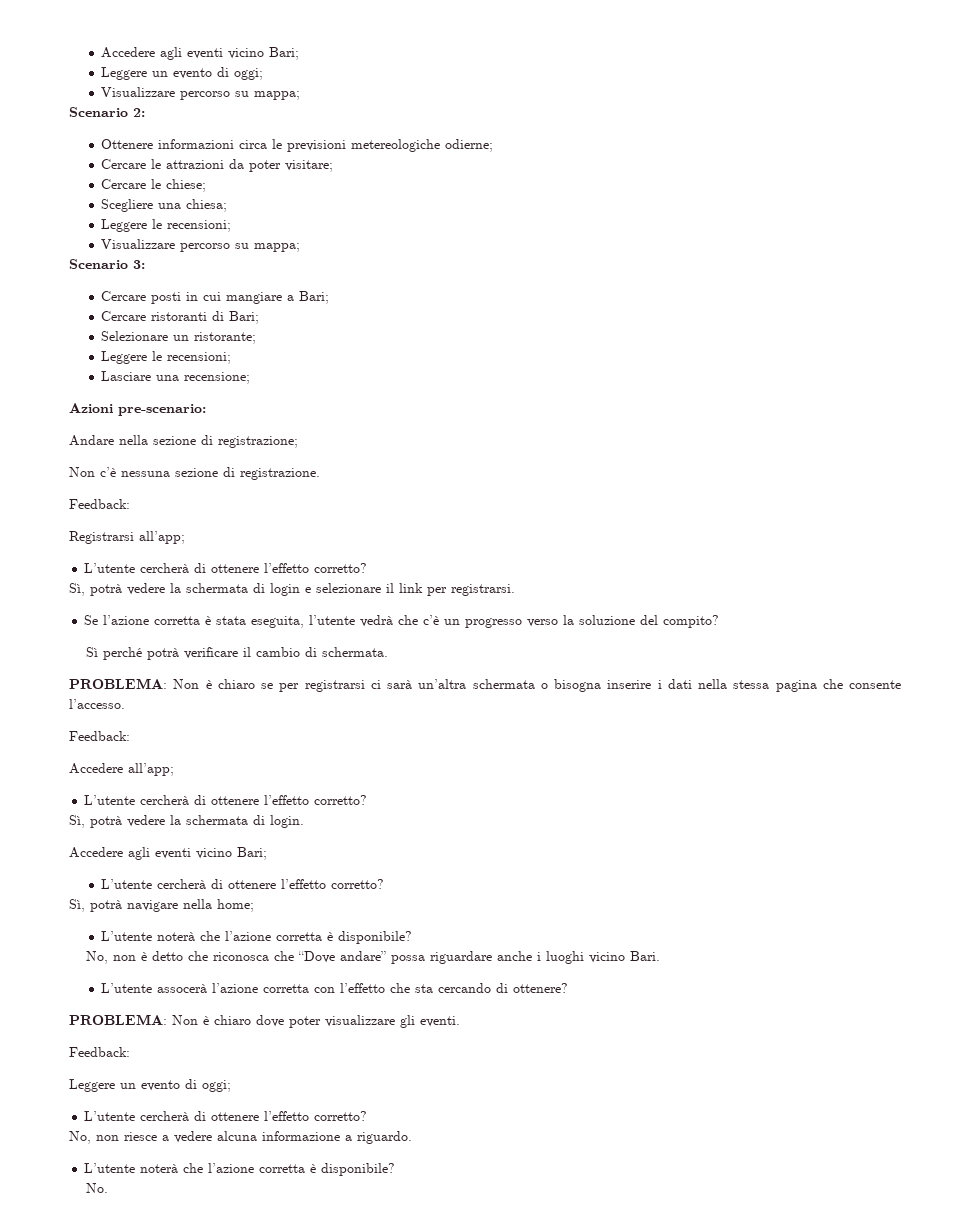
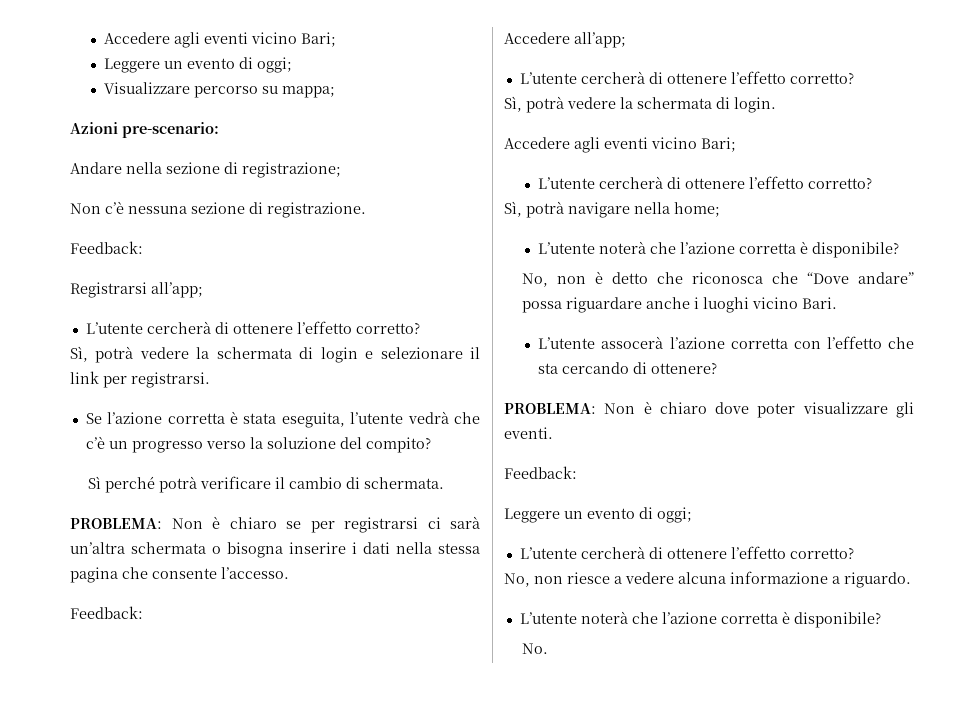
[69,107,145,117] [101,139,494,152] [101,159,334,172] [101,179,207,192] [101,199,228,212] [101,219,232,232] [101,239,301,252] [69,259,145,269] [101,291,330,304] [101,311,260,324] [101,331,257,344] [101,351,232,364] [101,371,251,384] // Scenario 2: // Ottenere informazioni circa le previsioni metereologiche odierne; // Cercare le attrazioni da poter visitare; // Cercare le chiese; // Scegliere una chiesa; // Leggere le recensioni; // Visualizzare percorso su mappa; // Scenario 3: // Cercare posti in cui mangiare a Bari; // Cercare ristoranti di Bari; // Selezionare un ristorante; // Leggere le recensioni; // Lasciare una recensione; -> (336, 92) none

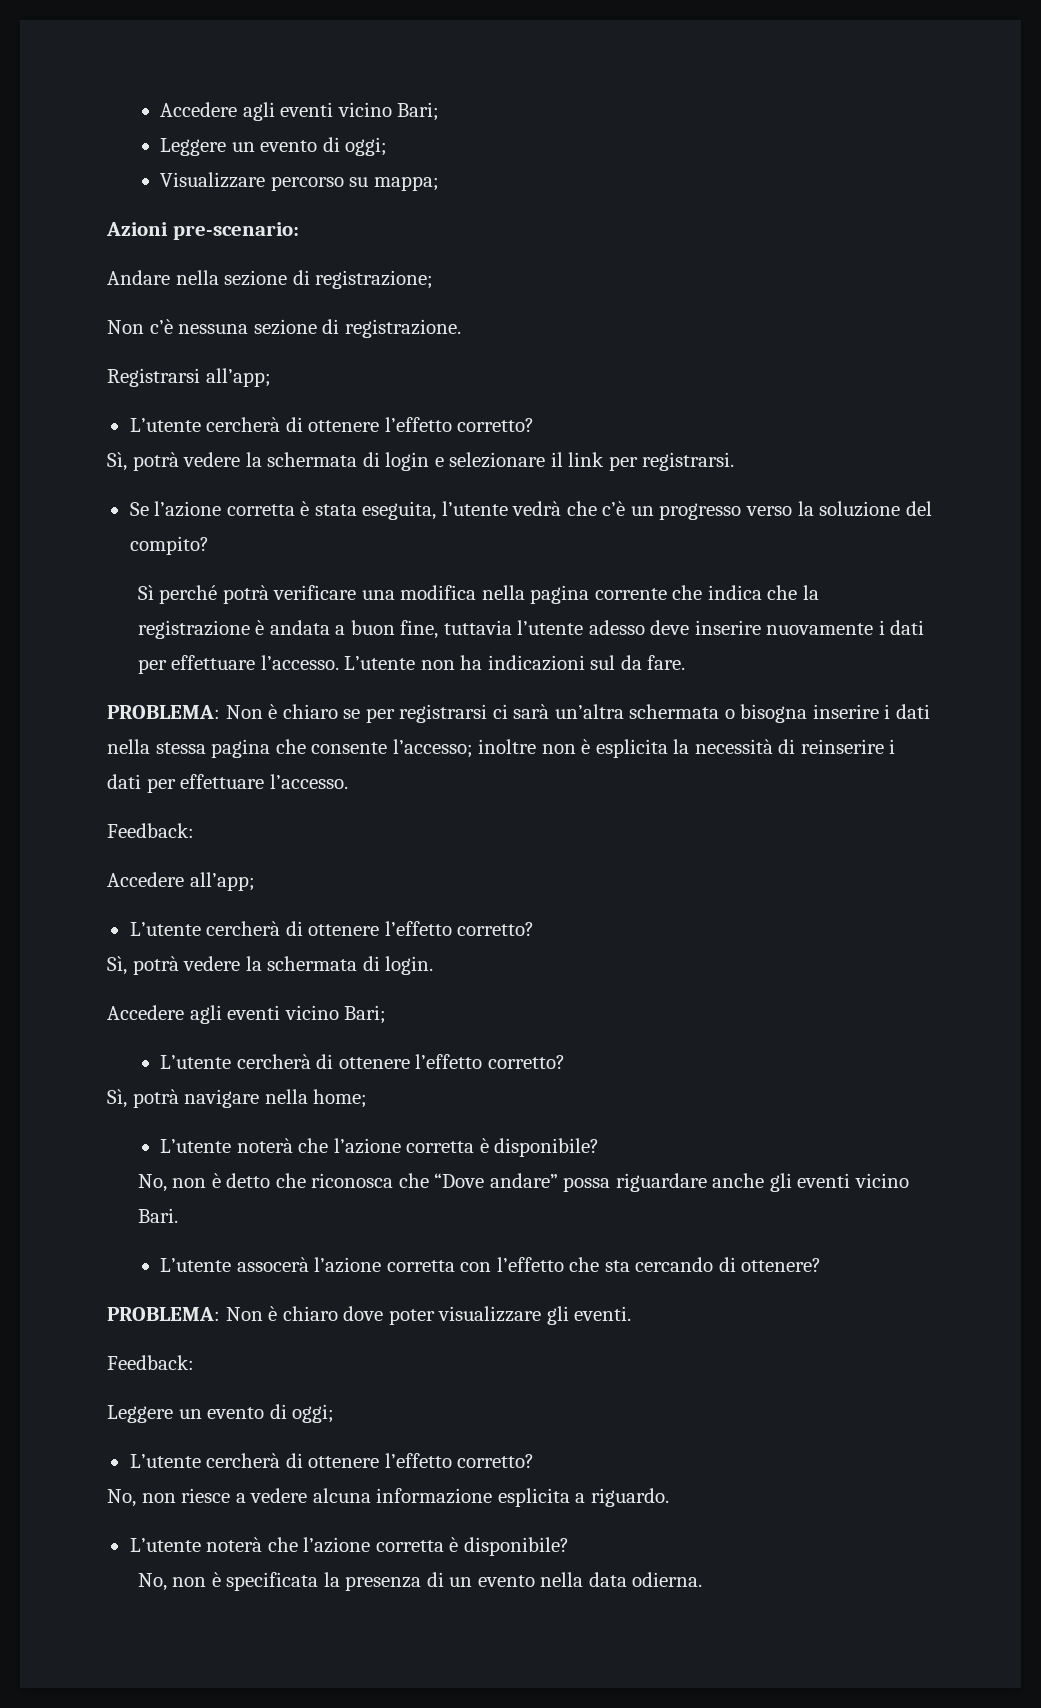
[70,241,143,254] // Feedback: -> (461, 328) none
[275,477,445,489] il cambio di schermata. -> [361,585,819,604] [137,620,925,639] [137,655,686,674] una modifica nella pagina corrente che indica che la registrazione è andata a buon fine, tuttavia l’utente adesso deve inserire nuovamente i dati per effettuare l’accesso. L’utente non ha indicazioni sul da fare.
(217, 573) none -> [392,739,896,758] [107,774,265,793] l’accesso; inoltre non è esplicita la necessità di reinserire i dati per effettuare
[694,297,750,313] i luoghi -> [769,1173,851,1192] gli eventi
(828, 577) none -> [497,1488,570,1507] esplicita
[522,643,549,654] No. -> [137,1572,703,1591] No, non è specificata la presenza di un evento nella data odierna.

